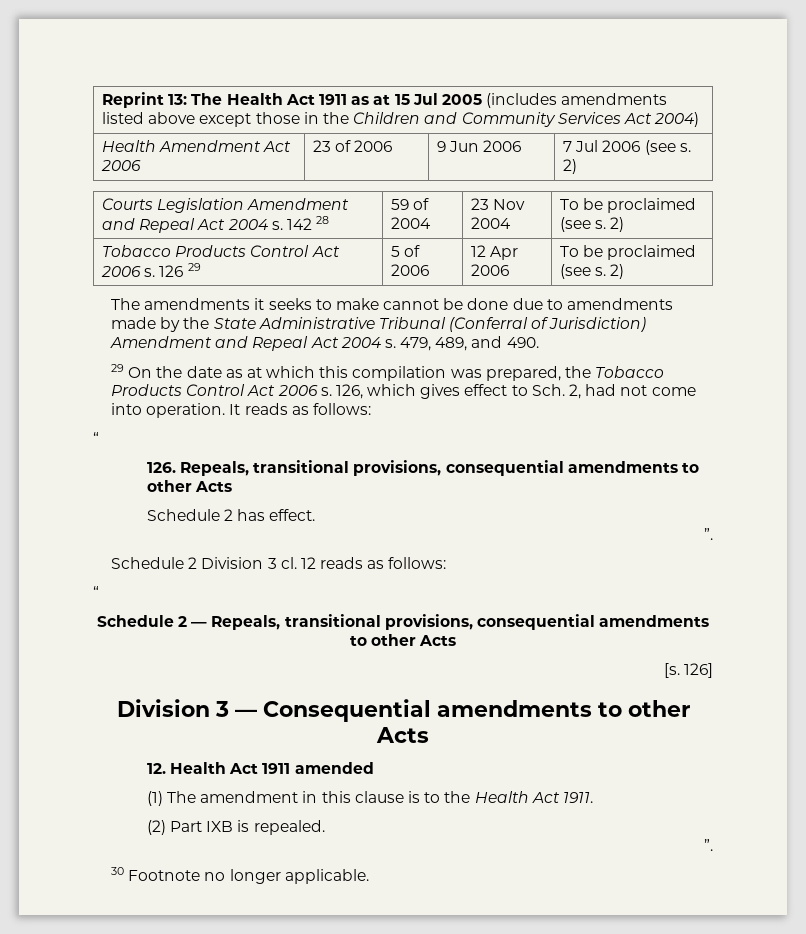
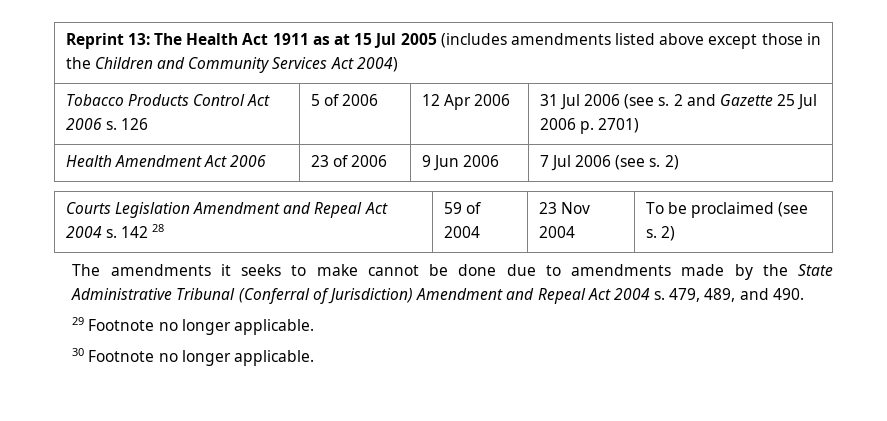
(700, 119) none -> [65,94,271,106] [65,118,149,130] [310,94,379,106] [421,94,511,110] [539,94,818,110] [539,118,640,134] // Tobacco Products Control Act 2006 s. 126 | 5 of 2006 | 12 Apr 2006 | 31 Jul 2006 (see s. 2 and Gazette 25 Jul 2006 p. 2701)
[102,245,340,257] [101,263,201,277] [391,245,421,257] [391,264,430,276] [471,245,519,260] [471,264,510,276] [560,245,697,260] [560,264,625,279] // Tobacco Products Control Act 2006 s. 126 29 | 5 of 2006 | 12 Apr 2006 | To be proclaimed (see s. 2) -> (675, 233) none
[128,366,665,381] [110,384,696,399] [110,403,371,418] [93,432,99,444] [146,460,699,476] [146,480,233,492] [146,509,316,521] [704,528,713,540] [110,557,447,569] [93,586,99,598] [96,614,710,630] [349,634,457,646] [663,663,713,678] [116,699,690,722] [376,727,429,743] [146,762,374,774] [146,791,593,806] [146,820,325,835] [704,839,713,851] On the date as at which this compilation was prepared, the Tobacco Products Control Act 2006 s. 126, which gives effect to Sch. 2, had not come into operation. It reads as follows: // “ // 126. Repeals, transitional provisions, consequential amendments to other Acts // Schedule 2 has effect. // ”. // Schedule 2 Division 3 cl. 12 reads as follows: // “ // Schedule 2 — Repeals, transitional provisions, consequential amendments to other Acts // [s. 126] // Division 3 — Consequential amendments to other Acts // 12. Health Act 1911 amended // (1) The amendment in this clause is to the Health Act 1911. // (2) Part IXB is repealed. // ”. -> [88,319,314,335] Footnote no longer applicable.

